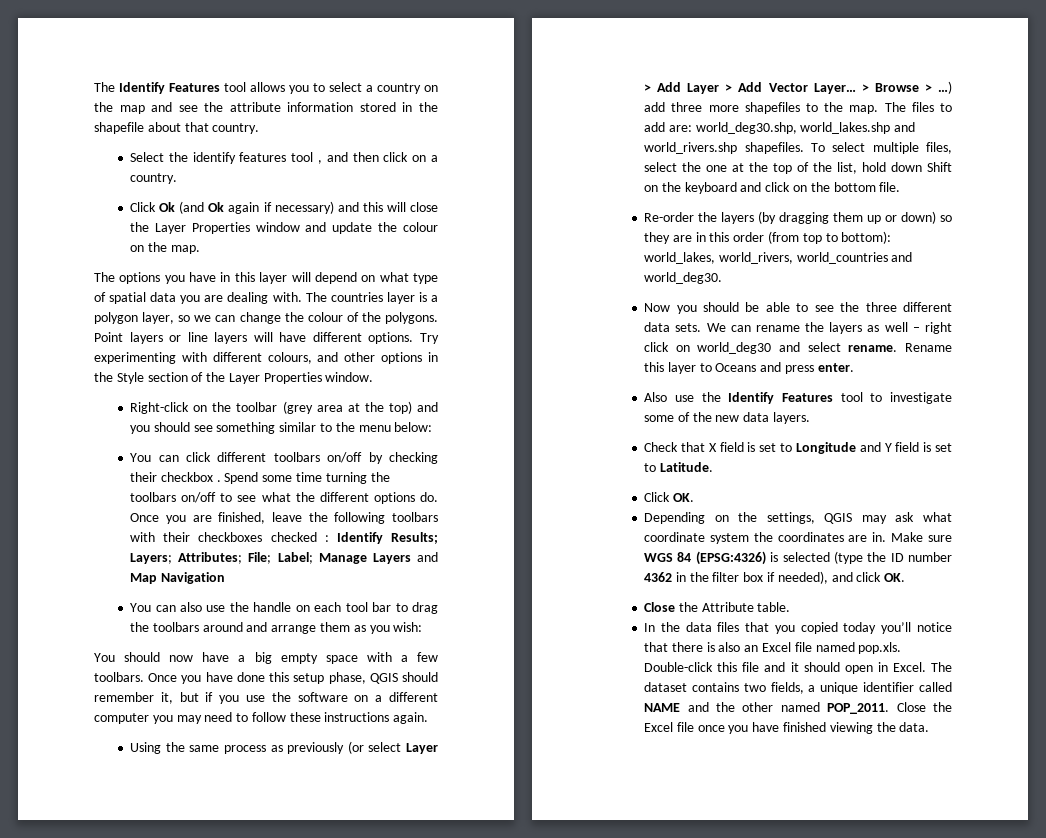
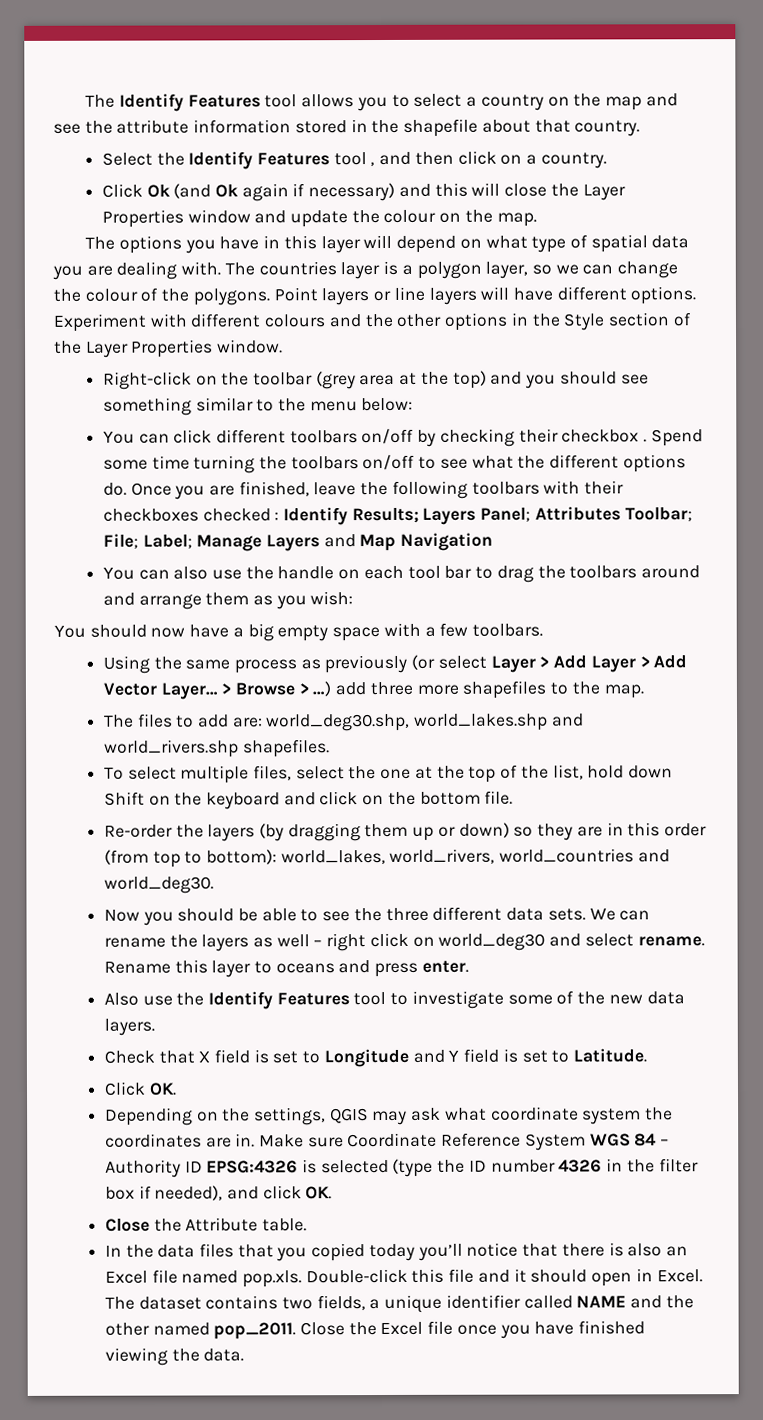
[192,152,287,164] identify features -> [188,151,331,170] Identify Features
[420,333,439,344] [94,352,339,364] Try experimenting with different colours, and -> [53,313,393,332] Experiment with different colours and the
[130,552,243,564] Layers; Attributes; -> [422,506,693,525] Layers Panel; Attributes Toolbar;
[148,672,439,684] [94,692,439,704] [94,712,429,724] Once you have done this setup phase, QGIS should remember it, but if you use the software on a different computer you may need to follow these instructions again. -> (543, 630) none
(879, 109) none -> (644, 691) //
(804, 148) none -> (330, 748) //
[715,363,757,372] Oceans -> [275,963,335,974] oceans
[644,551,766,565] WGS 84 (EPSG:4326) -> [347,1132,670,1151] [104,1159,299,1178] Coordinate Reference System WGS 84 – Authority ID EPSG:4326
[644,572,673,582] 4362 -> [558,1159,603,1173] 4326
[827,703,890,714] POP_2011. -> [213,1322,297,1340] pop_2011.

